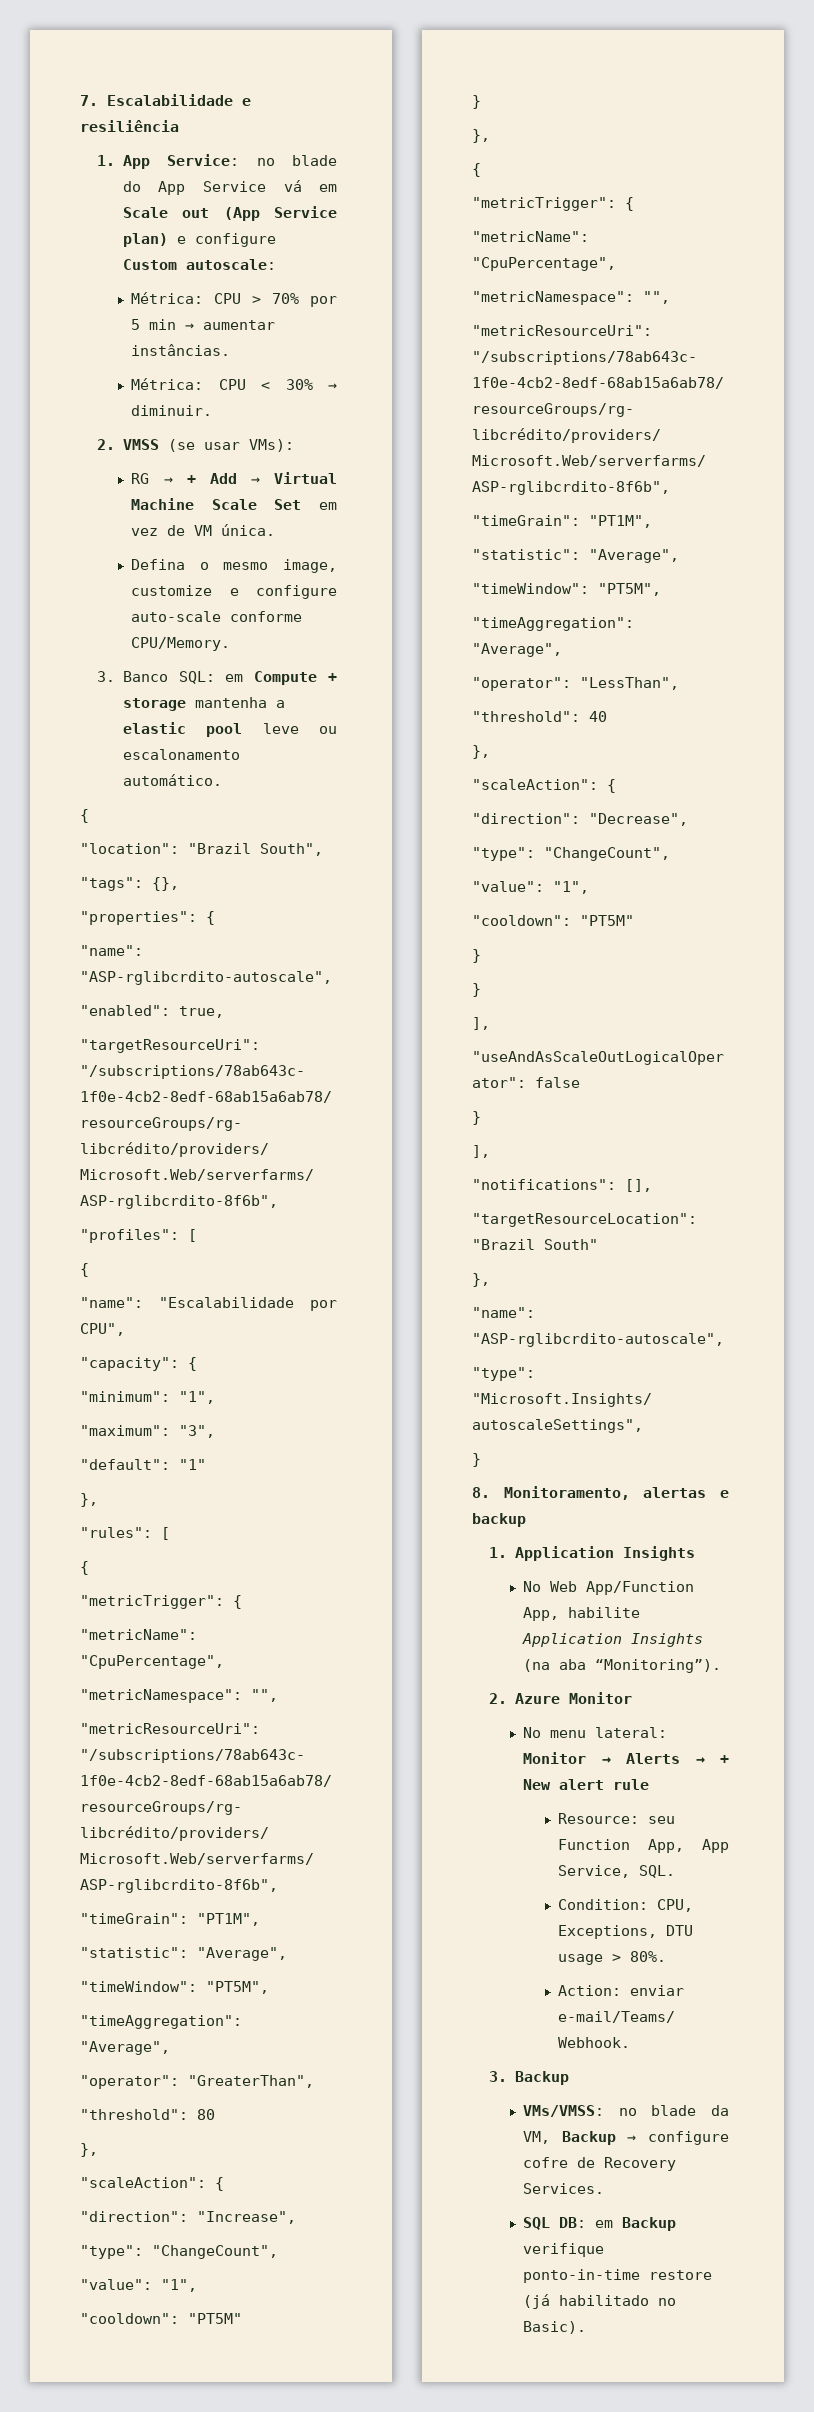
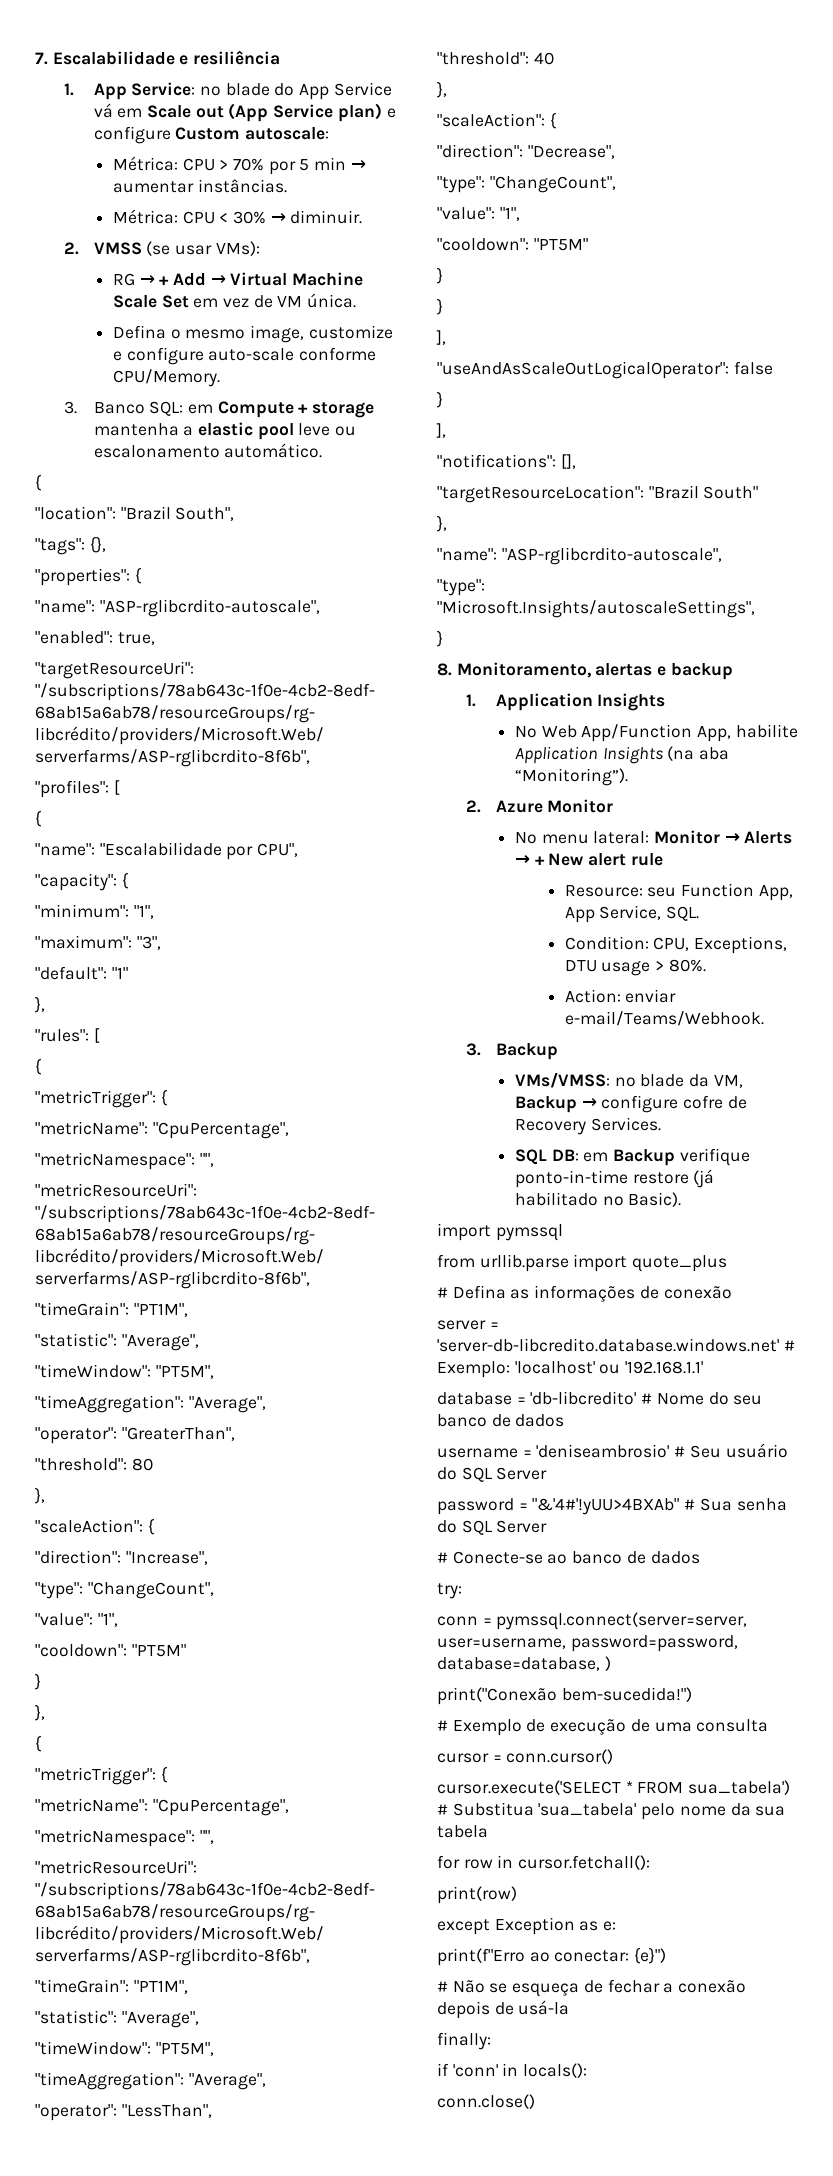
(587, 2327) none -> [437,1223,563,1241] [437,1254,728,1272] [437,1285,732,1302] [437,1320,499,1330] [437,1338,795,1352] [437,1361,704,1378] [437,1391,763,1405] [437,1414,565,1427] [437,1443,788,1458] [437,1467,548,1482] [437,1498,787,1515] [437,1520,548,1535] [437,1551,700,1564] [437,1583,462,1599] [437,1612,748,1630] [437,1635,738,1652] [437,1656,611,1671] [437,1687,692,1705] [437,1719,769,1736] [437,1749,614,1764] [437,1780,791,1795] [437,1802,786,1820] [437,1825,488,1838] [437,1855,651,1870] [437,1886,517,1904] [437,1917,617,1935] [437,1947,667,1966] [437,1979,747,1997] [437,2000,570,2019] [437,2032,491,2050] [437,2063,588,2078] [437,2094,535,2109] // import pymssql // from urllib.parse import quote_plus // # Defina as informações de conexão // server = 'server-db-libcredito.database.windows.net' # Exemplo: 'localhost' ou '192.168.1.1' // database = 'db-libcredito' # Nome do seu banco de dados // username = 'deniseambrosio' # Seu usuário do SQL Server // password = "&'4#'!yUU>4BXAb" # Sua senha do SQL Server // # Conecte-se ao banco de dados // try: // conn = pymssql.connect(server=server, user=username, password=password, database=database, ) // print("Conexão bem-sucedida!") // # Exemplo de execução de uma consulta // cursor = conn.cursor() // cursor.execute('SELECT * FROM sua_tabela') # Substitua 'sua_tabela' pelo nome da sua tabela // for row in cursor.fetchall(): // print(row) // except Exception as e: // print(f"Erro ao conectar: {e}") // # Não se esqueça de fechar a conexão depois de usá-la // finally: // if 'conn' in locals(): // conn.close()

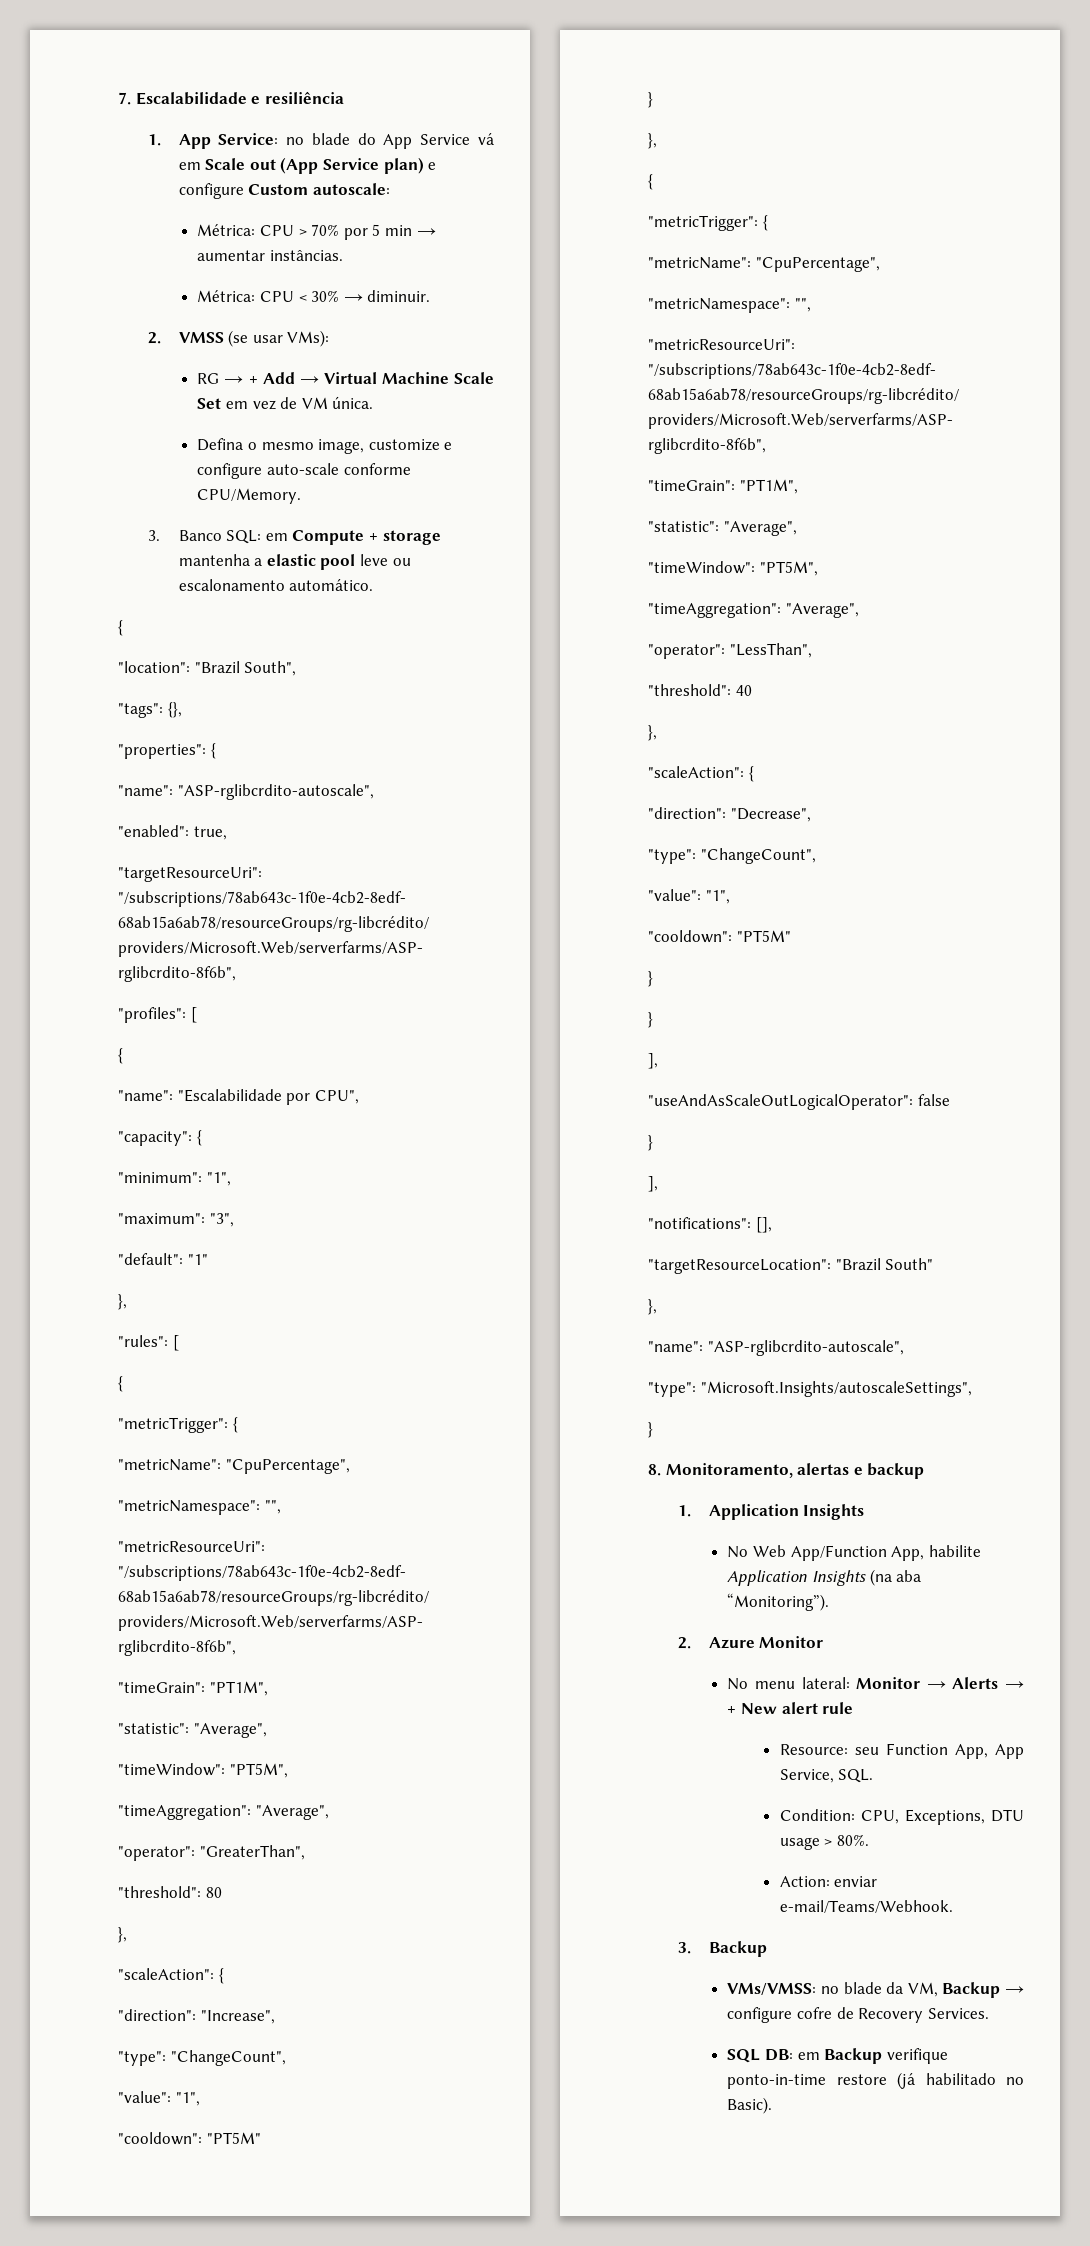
[437,1223,563,1241] [437,1254,728,1272] [437,1285,732,1302] [437,1320,499,1330] [437,1338,795,1352] [437,1361,704,1378] [437,1391,763,1405] [437,1414,565,1427] [437,1443,788,1458] [437,1467,548,1482] [437,1498,787,1515] [437,1520,548,1535] [437,1551,700,1564] [437,1583,462,1599] [437,1612,748,1630] [437,1635,738,1652] [437,1656,611,1671] [437,1687,692,1705] [437,1719,769,1736] [437,1749,614,1764] [437,1780,791,1795] [437,1802,786,1820] [437,1825,488,1838] [437,1855,651,1870] [437,1886,517,1904] [437,1917,617,1935] [437,1947,667,1966] [437,1979,747,1997] [437,2000,570,2019] [437,2032,491,2050] [437,2063,588,2078] [437,2094,535,2109] // import pymssql // from urllib.parse import quote_plus // # Defina as informações de conexão // server = 'server-db-libcredito.database.windows.net' # Exemplo: 'localhost' ou '192.168.1.1' // database = 'db-libcredito' # Nome do seu banco de dados // username = 'deniseambrosio' # Seu usuário do SQL Server // password = "&'4#'!yUU>4BXAb" # Sua senha do SQL Server // # Conecte-se ao banco de dados // try: // conn = pymssql.connect(server=server, user=username, password=password, database=database, ) // print("Conexão bem-sucedida!") // # Exemplo de execução de uma consulta // cursor = conn.cursor() // cursor.execute('SELECT * FROM sua_tabela') # Substitua 'sua_tabela' pelo nome da sua tabela // for row in cursor.fetchall(): // print(row) // except Exception as e: // print(f"Erro ao conectar: {e}") // # Não se esqueça de fechar a conexão depois de usá-la // finally: // if 'conn' in locals(): // conn.close() -> (773, 2105) none

